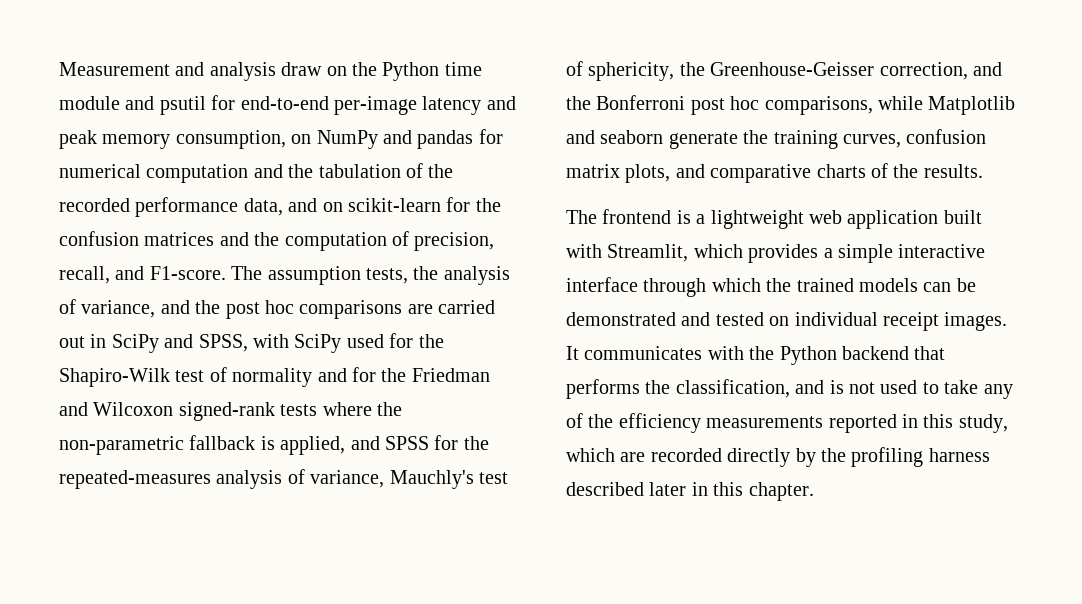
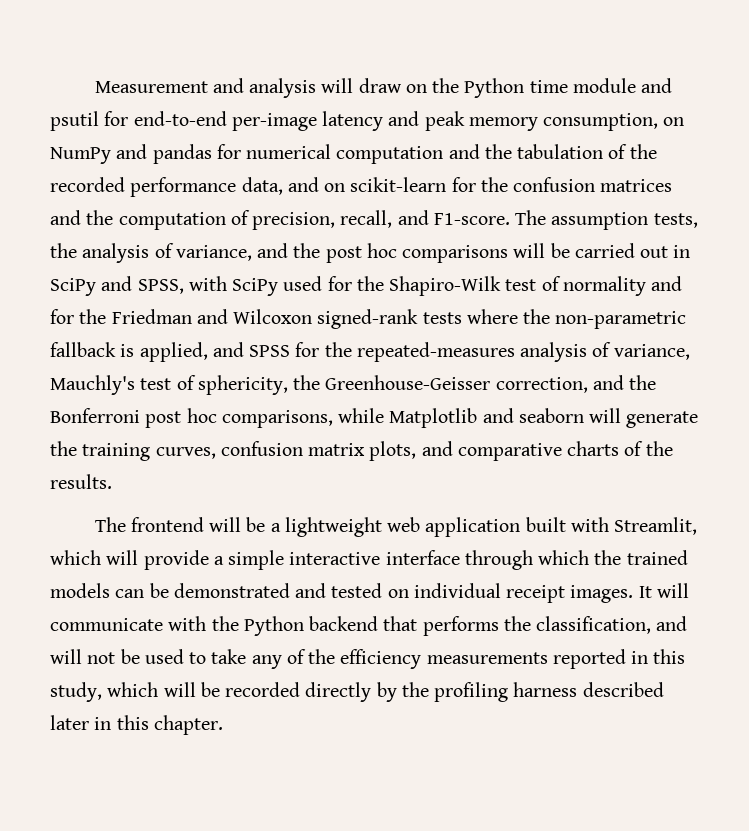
(276, 71) none -> [321,78,354,93] will
[407,304,433,314] are -> [513,243,570,258] will be
(664, 137) none -> [589,408,622,423] will
[676,210,691,224] is -> [209,517,266,532] will be
[748,244,819,263] provides -> [106,550,209,570] will provide
[584,346,703,360] communicates -> [656,583,689,598] [50,618,163,631] will communicate
[829,380,875,394] is not -> [50,649,140,664] will not be
[620,452,646,462] are -> [163,682,220,697] will be

